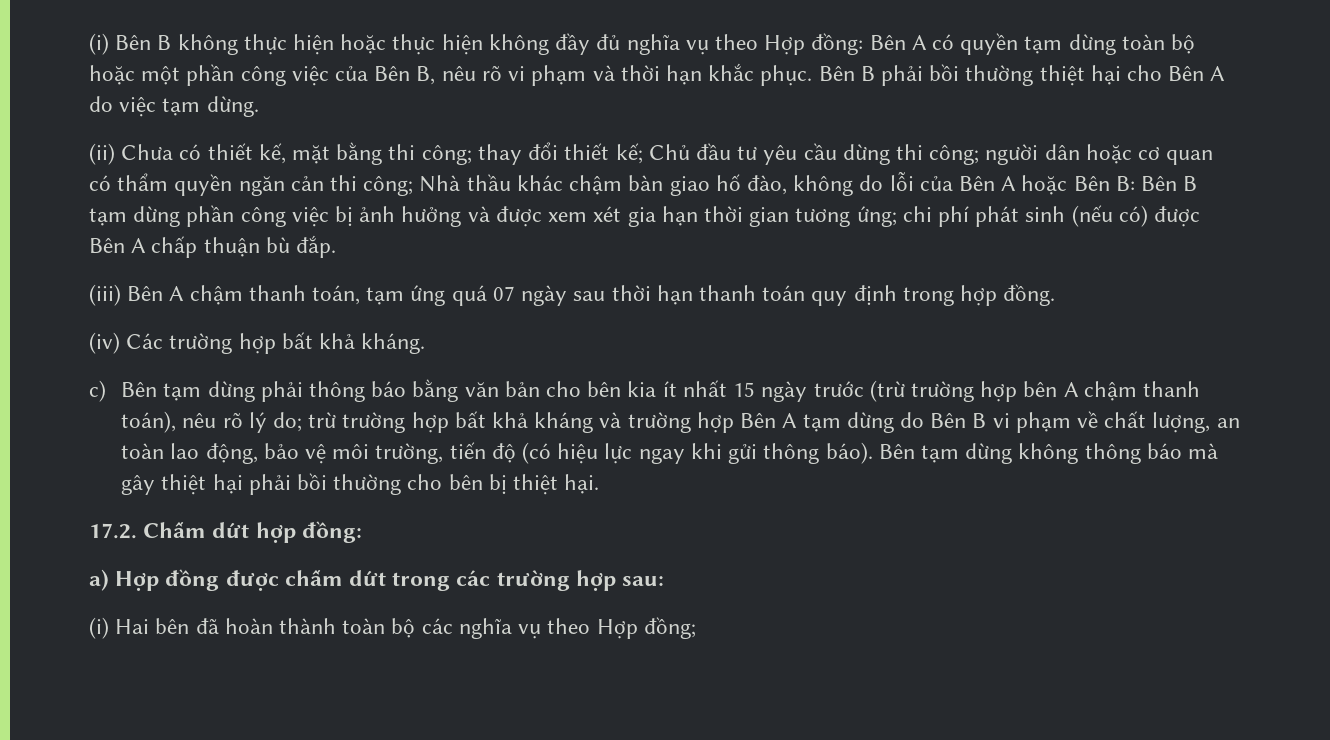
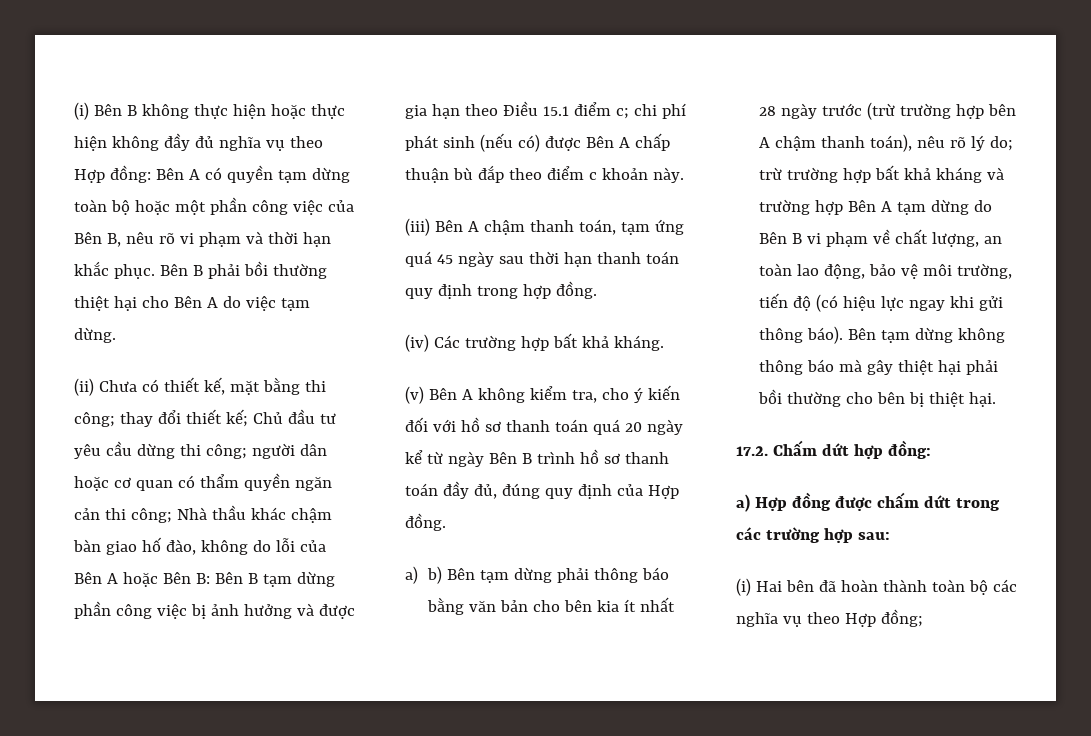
[548,206,897,227] xem xét gia hạn thời gian tương ứng; -> [405,101,629,119] gia hạn theo Điều 15.1 điểm c;
[296,235,337,258] đắp. -> [477,165,684,183] đắp theo điểm c khoản này.
[492,286,515,301] 07 -> [436,254,453,264] 45
[89,380,106,402] c) -> [405,385,680,404] [405,417,683,435] [405,449,669,467] [405,481,679,499] [405,513,446,531] [405,566,443,584] (v) Bên A không kiểm tra, cho ý kiến đối với hồ sơ thanh toán quá 20 ngày kể từ ngày Bên B trình hồ sơ thanh toán đầy đủ, đúng quy định của Hợp đồng. // a) b)
[733,382,756,397] 15 -> [759,106,777,116] 28

